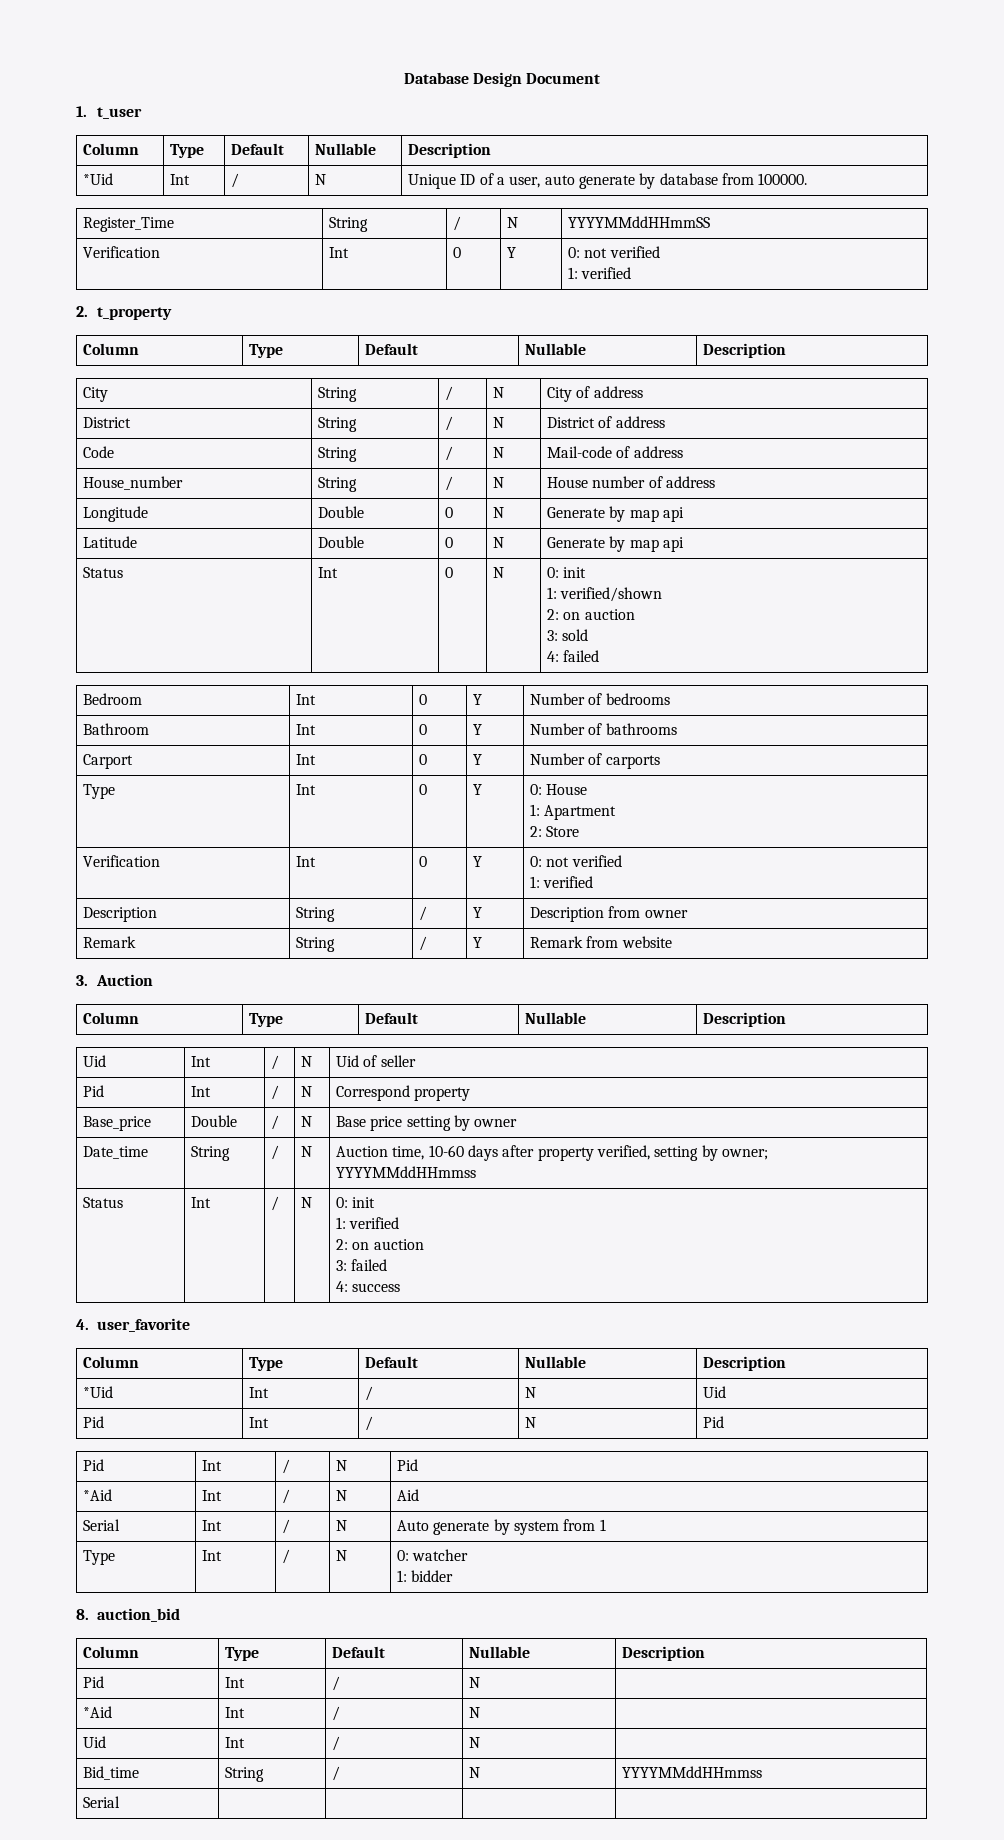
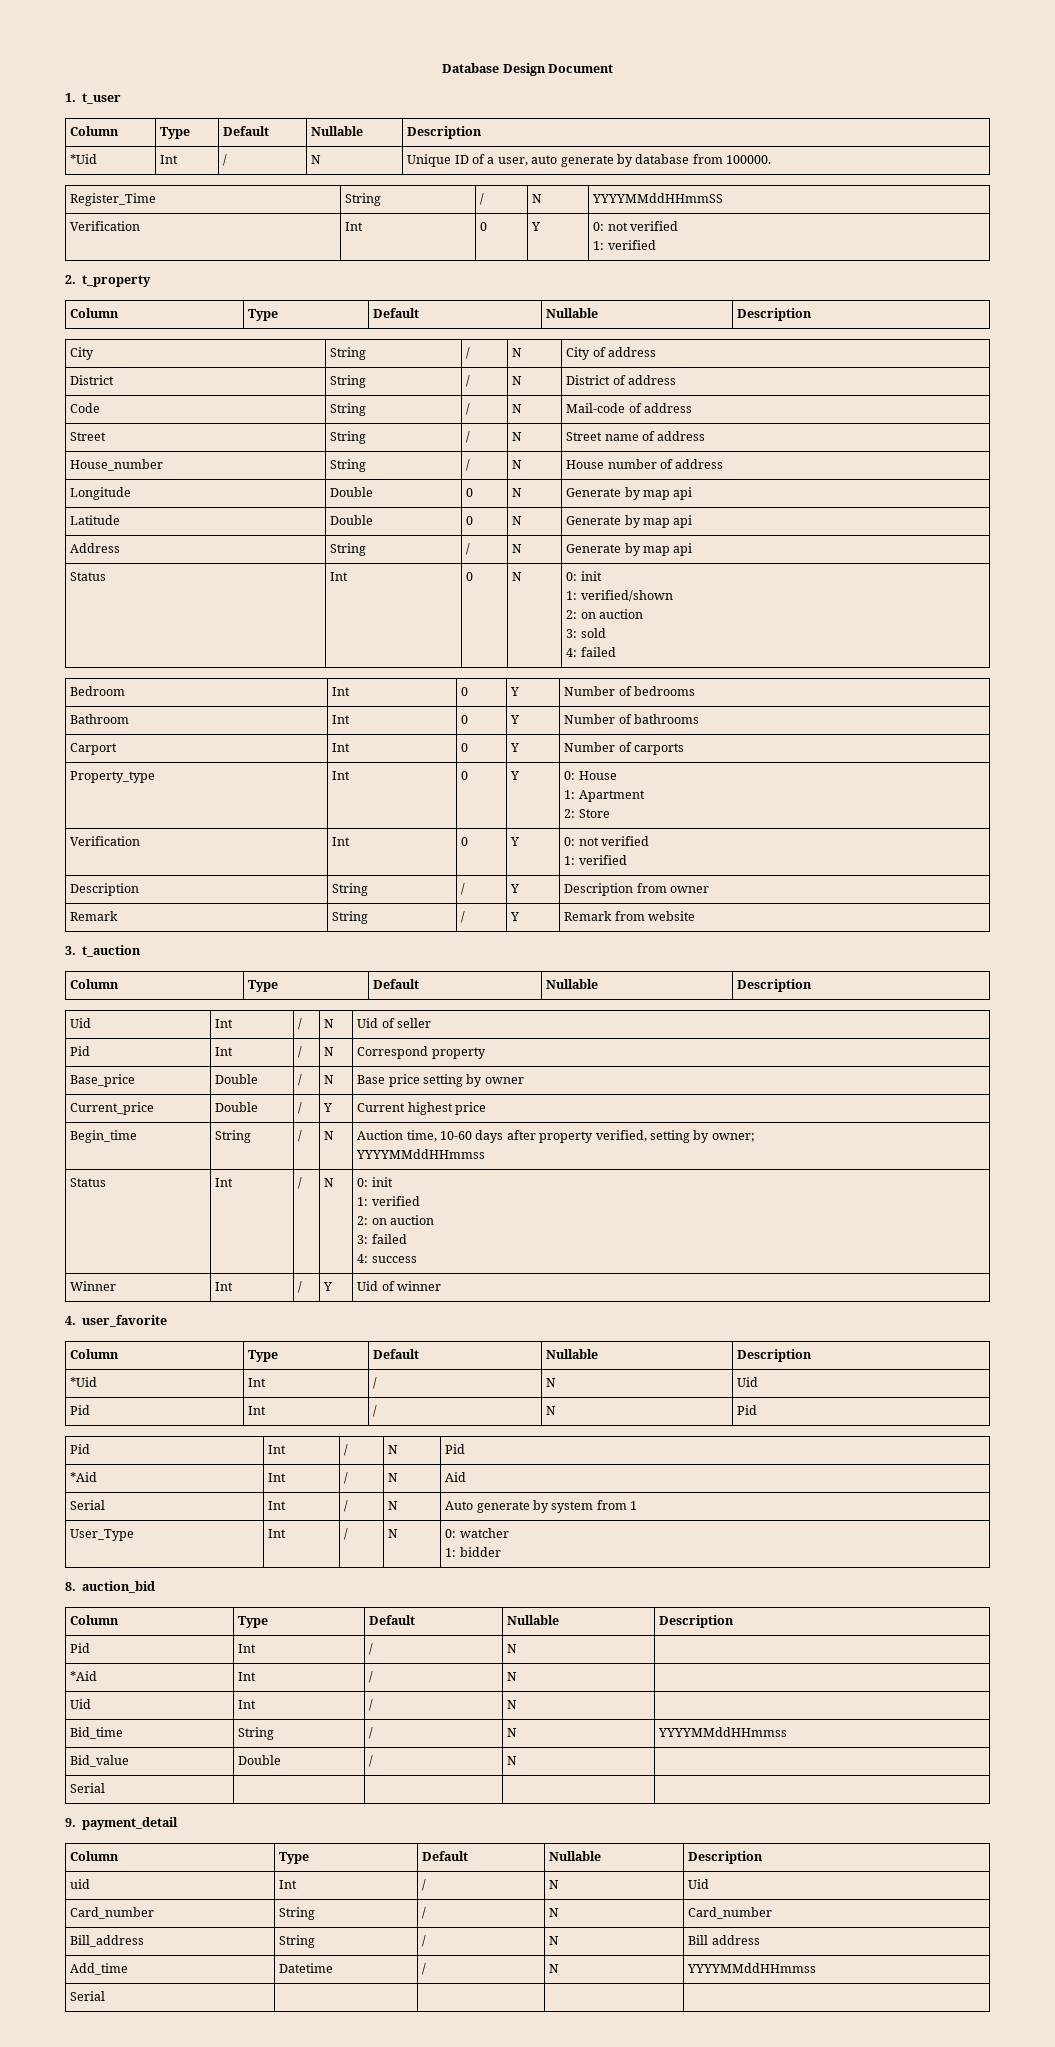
(683, 452) none -> [70,432,107,441] [330,431,367,444] [466,431,471,443] [512,432,523,441] [566,431,706,441] // Street | String | / | N | Street name of address
(685, 544) none -> [70,543,121,553] [330,543,367,556] [466,543,471,555] [512,544,523,553] [566,543,693,556] // Address | String | / | N | Generate by map api
[83,784,116,799] Type -> [70,771,156,783] Property_type
[95,974,153,986] Auction -> [82,945,142,957] t_auction
[83,1146,149,1159] Date_time -> [70,1102,155,1115] [215,1102,259,1112] [298,1102,303,1114] [323,1103,333,1112] [357,1102,487,1115] [70,1130,138,1143] Current_price | Double | / | Y | Current highest price // Begin_time
(401, 1287) none -> [70,1281,117,1291] [215,1282,234,1291] [298,1281,303,1293] [323,1282,333,1291] [357,1281,442,1291] // Winner | Int | / | Y | Uid of winner
[83,1550,116,1565] Type -> [70,1529,135,1541] User_Type
(763, 1772) none -> [70,1755,130,1767] [238,1755,282,1765] [369,1755,374,1767] [507,1756,518,1765] [70,1783,106,1793] [65,1817,179,1830] [70,1851,120,1861] [279,1852,310,1864] [422,1851,469,1861] [549,1851,602,1861] [688,1851,764,1864] [70,1879,91,1889] [279,1880,298,1889] [422,1879,427,1891] [549,1880,560,1889] [688,1879,710,1889] [70,1907,155,1919] [279,1907,316,1920] [422,1907,427,1919] [549,1908,560,1917] [688,1907,773,1919] [70,1935,145,1947] [279,1935,316,1948] [422,1935,427,1947] [549,1936,560,1945] [688,1935,760,1945] [70,1963,129,1975] [279,1963,334,1973] [422,1963,427,1975] [549,1964,560,1973] [687,1963,817,1973] // Bid_value | Double | / | N | // Serial | | | | // 9. payment_detail // Column | Type | Default | Nullable | Description // uid | Int | / | N | Uid // Card_number | String | / | N | Card_number // Bill_address | String | / | N | Bill address // Add_time | Datetime | / | N | YYYYMMddHHmmss

